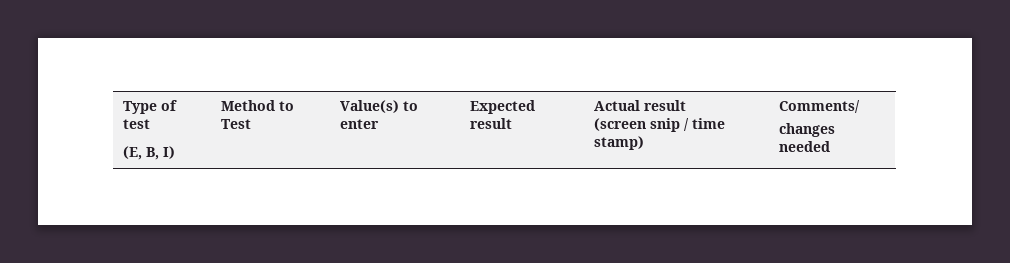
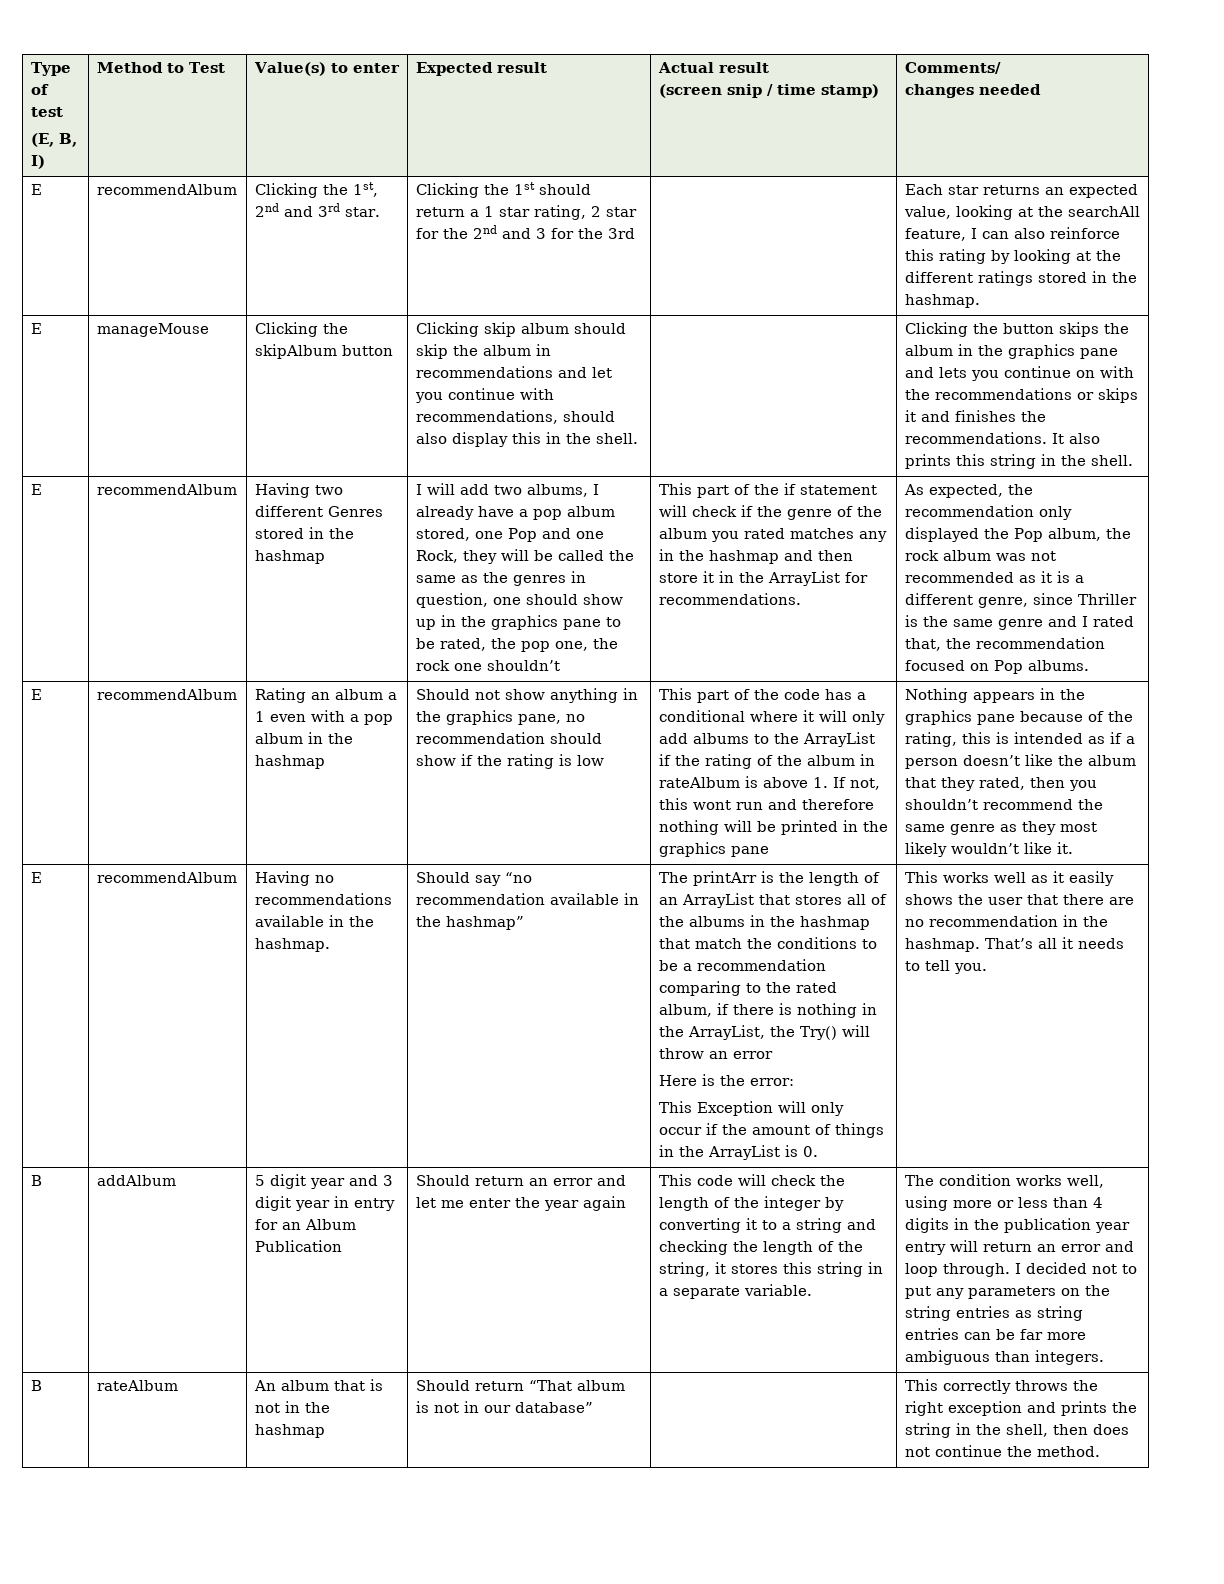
(831, 146) none -> [30,184,42,195] [96,184,237,195] [254,182,378,198] [254,203,380,217] [415,182,591,198] [415,205,637,220] [415,225,635,239] [904,184,1138,198] [903,205,1140,220] [904,227,1120,241] [904,249,1121,264] [904,271,1137,286] [904,294,980,308] [30,323,42,334] [96,323,209,337] [254,322,348,337] [254,344,393,359] [415,322,626,337] [415,344,551,359] [415,366,612,378] [414,388,554,403] [415,410,615,424] [415,432,638,447] [904,322,1129,337] [904,344,1118,359] [904,366,1134,381] [904,388,1138,403] [904,410,1046,422] [904,432,1100,444] [904,454,1133,469] [30,484,42,495] [96,484,237,495] [254,483,343,498] [254,505,383,517] [254,527,354,539] [254,550,325,564] [415,483,599,497] [415,506,615,520] [415,528,604,542] [415,549,634,564] [415,571,586,586] [415,593,623,608] [415,615,621,630] [415,638,618,652] [415,660,560,671] [658,483,877,498] [658,505,882,520] [658,528,887,542] [658,549,853,564] [658,571,868,586] [658,593,801,605] [903,484,1033,498] [904,505,1072,520] [904,527,1131,542] [904,550,1056,561] [904,571,1084,583] [904,593,1137,608] [904,615,1134,630] [904,637,1105,651] [904,660,1089,674] [30,689,42,700] [96,689,237,700] [254,688,397,703] [254,710,393,725] [254,732,353,744] [254,755,325,769] [415,688,638,703] [415,710,585,725] [415,732,602,744] [415,754,604,769] [658,688,866,703] [658,710,885,725] [658,732,875,747] [658,754,875,769] [658,776,880,790] [658,798,874,810] [658,820,888,835] [658,842,769,857] [904,688,1085,703] [904,710,1133,725] [904,732,1135,747] [904,754,1136,769] [904,777,1097,791] [904,799,1103,810] [904,821,1097,835] [904,842,1073,857] [30,872,42,883] [96,872,237,883] [254,871,334,886] [254,893,392,905] [254,915,374,927] [254,938,330,952] [415,872,532,886] [415,893,639,905] [415,916,524,930] [658,871,880,886] [658,893,887,908] [658,915,870,930] [658,937,877,949] [658,959,826,971] [658,981,837,996] [658,1003,877,1018] [658,1025,870,1040] [658,1048,773,1059] [658,1074,794,1086] [658,1101,844,1116] [658,1123,884,1138] [658,1145,818,1160] [904,871,1114,886] [904,894,1134,905] [904,915,1108,927] [904,937,1124,952] [904,960,987,974] [30,1175,42,1186] [96,1175,176,1186] [254,1174,393,1189] [254,1196,395,1211] [254,1219,356,1230] [254,1240,342,1252] [415,1175,626,1186] [415,1196,626,1211] [658,1174,845,1186] [658,1196,844,1211] [658,1218,876,1233] [658,1240,863,1255] [658,1262,883,1277] [658,1284,812,1299] [904,1174,1104,1188] [904,1196,1103,1211] [904,1218,1130,1233] [904,1240,1134,1255] [904,1262,1137,1277] [904,1285,1110,1299] [904,1306,1083,1321] [904,1328,1086,1340] [904,1350,1104,1365] [30,1380,42,1391] [96,1380,178,1391] [253,1379,383,1391] [254,1401,330,1413] [254,1424,325,1438] [415,1380,625,1391] [415,1401,593,1413] [904,1379,1098,1394] [904,1401,1137,1416] [904,1423,1129,1438] [904,1445,1100,1457] // E | recommendAlbum | Clicking the 1st, 2nd and 3rd star. | Clicking the 1st should return a 1 star rating, 2 star for the 2nd and 3 for the 3rd | | Each star returns an expected value, looking at the searchAll feature, I can also reinforce this rating by looking at the different ratings stored in the hashmap. // E | manageMouse | Clicking the skipAlbum button | Clicking skip album should skip the album in recommendations and let you continue with recommendations, should also display this in the shell. | | Clicking the button skips the album in the graphics pane and lets you continue on with the recommendations or skips it and finishes the recommendations. It also prints this string in the shell. // E | recommendAlbum | Having two different Genres stored in the hashmap | I will add two albums, I already have a pop album stored, one Pop and one Rock, they will be called the same as the genres in question, one should show up in the graphics pane to be rated, the pop one, the rock one shouldn’t | This part of the if statement will check if the genre of the album you rated matches any in the hashmap and then store it in the ArrayList for recommendations. | As expected, the recommendation only displayed the Pop album, the rock album was not recommended as it is a different genre, since Thriller is the same genre and I rated that, the recommendation focused on Pop albums. // E | recommendAlbum | Rating an album a 1 even with a pop album in the hashmap | Should not show anything in the graphics pane, no recommendation should show if the rating is low | This part of the code has a conditional where it will only add albums to the ArrayList if the rating of the album in rateAlbum is above 1. If not, this wont run and therefore nothing will be printed in the graphics pane | Nothing appears in the graphics pane because of the rating, this is intended as if a person doesn’t like the album that they rated, then you shouldn’t recommend the same genre as they most likely wouldn’t like it. // E | recommendAlbum | Having no recommendations available in the hashmap. | Should say “no recommendation available in the hashmap” | The printArr is the length of an ArrayList that stores all of the albums in the hashmap that match the conditions to be a recommendation comparing to the rated album, if there is nothing in the ArrayList, the Try() will throw an error // Here is the error: // This Exception will only occur if the amount of things in the ArrayList is 0. | This works well as it easily shows the user that there are no recommendation in the hashmap. That’s all it needs to tell you. // B | addAlbum | 5 digit year and 3 digit year in entry for an Album Publication | Should return an error and let me enter the year again | This code will check the length of the integer by converting it to a string and checking the length of the string, it stores this string in a separate variable. | The condition works well, using more or less than 4 digits in the publication year entry will return an error and loop through. I decided not to put any parameters on the string entries as string entries can be far more ambiguous than integers. // B | rateAlbum | An album that is not in the hashmap | Should return “That album is not in our database” | | This correctly throws the right exception and prints the string in the shell, then does not continue the method.

